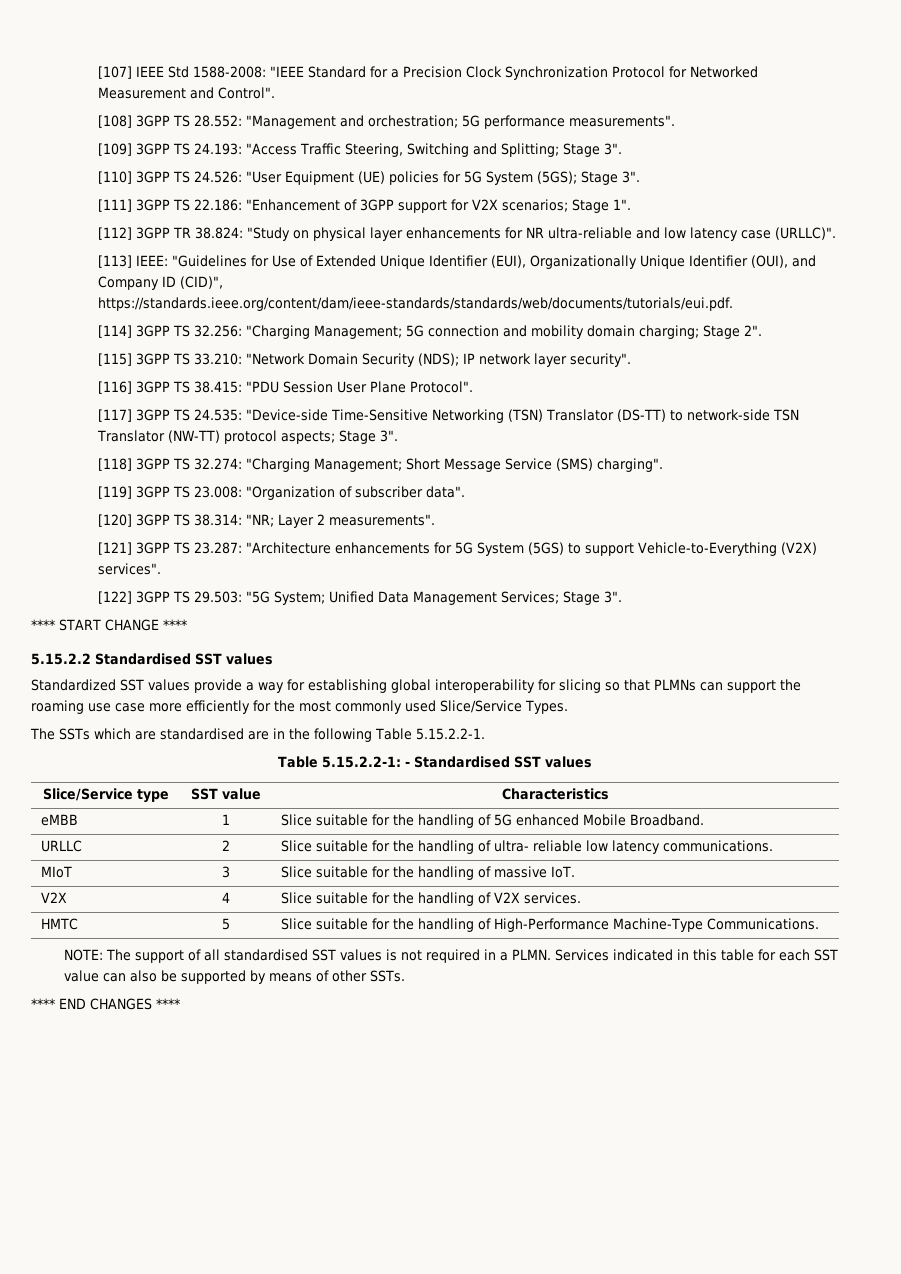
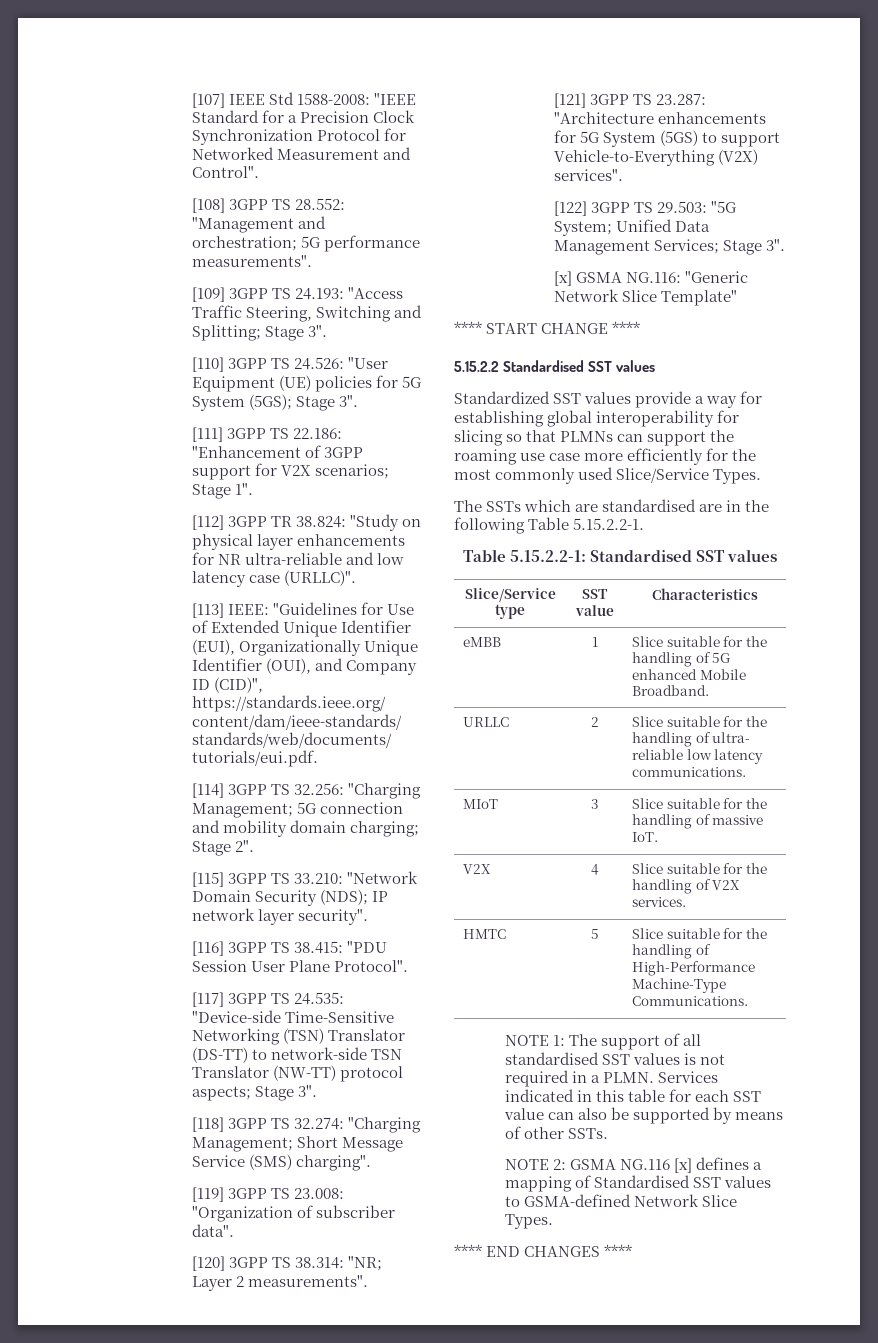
(622, 597) none -> [553,271,748,286] [553,289,737,306] // [x] GSMA NG.116: "Generic Network Slice Template"
[404,761,410,767] - -> (586, 556) none
[64,949,104,961] NOTE: -> [504,1035,565,1046] NOTE 1:
(406, 976) none -> [504,1157,762,1173] [504,1175,771,1192] [504,1194,737,1207] [504,1214,553,1229] // NOTE 2: GSMA NG.116 [x] defines a mapping of Standardised SST values to GSMA-defined Network Slice Types.

